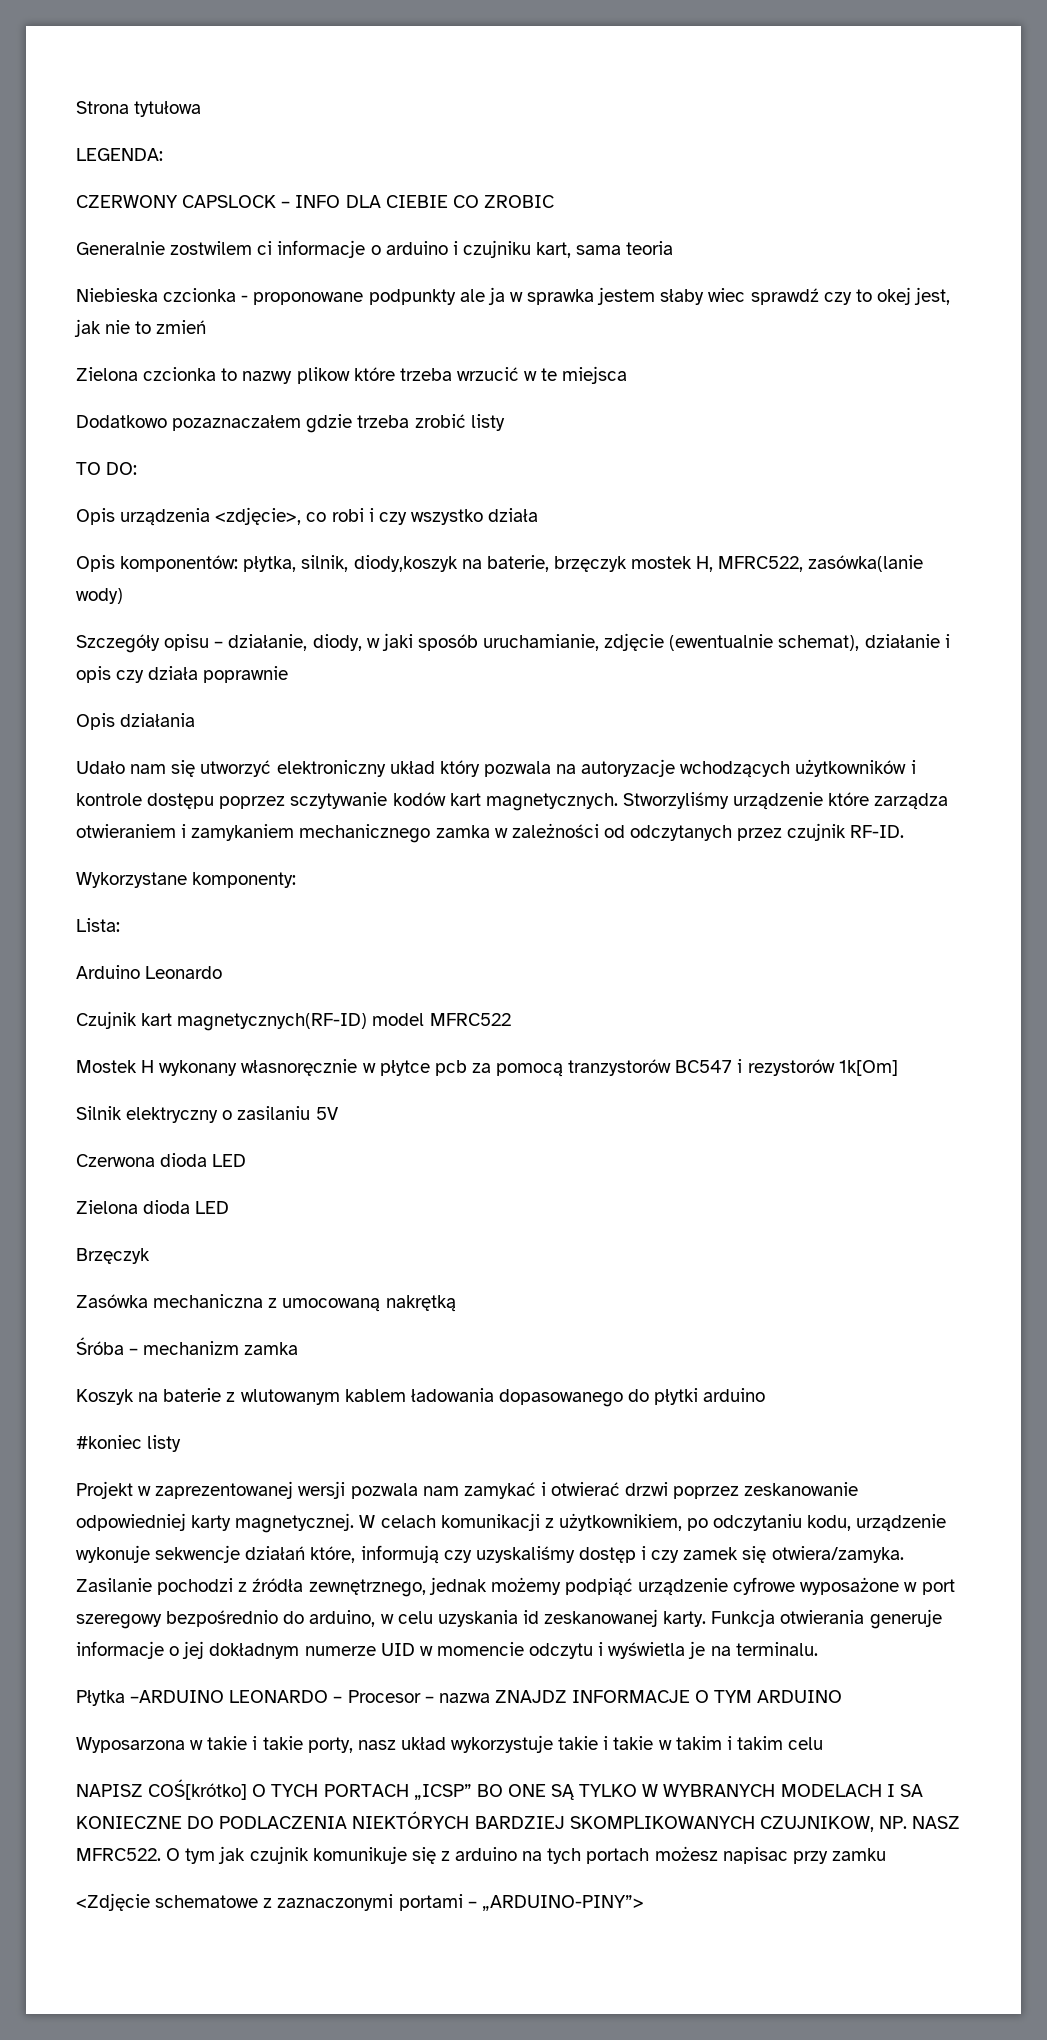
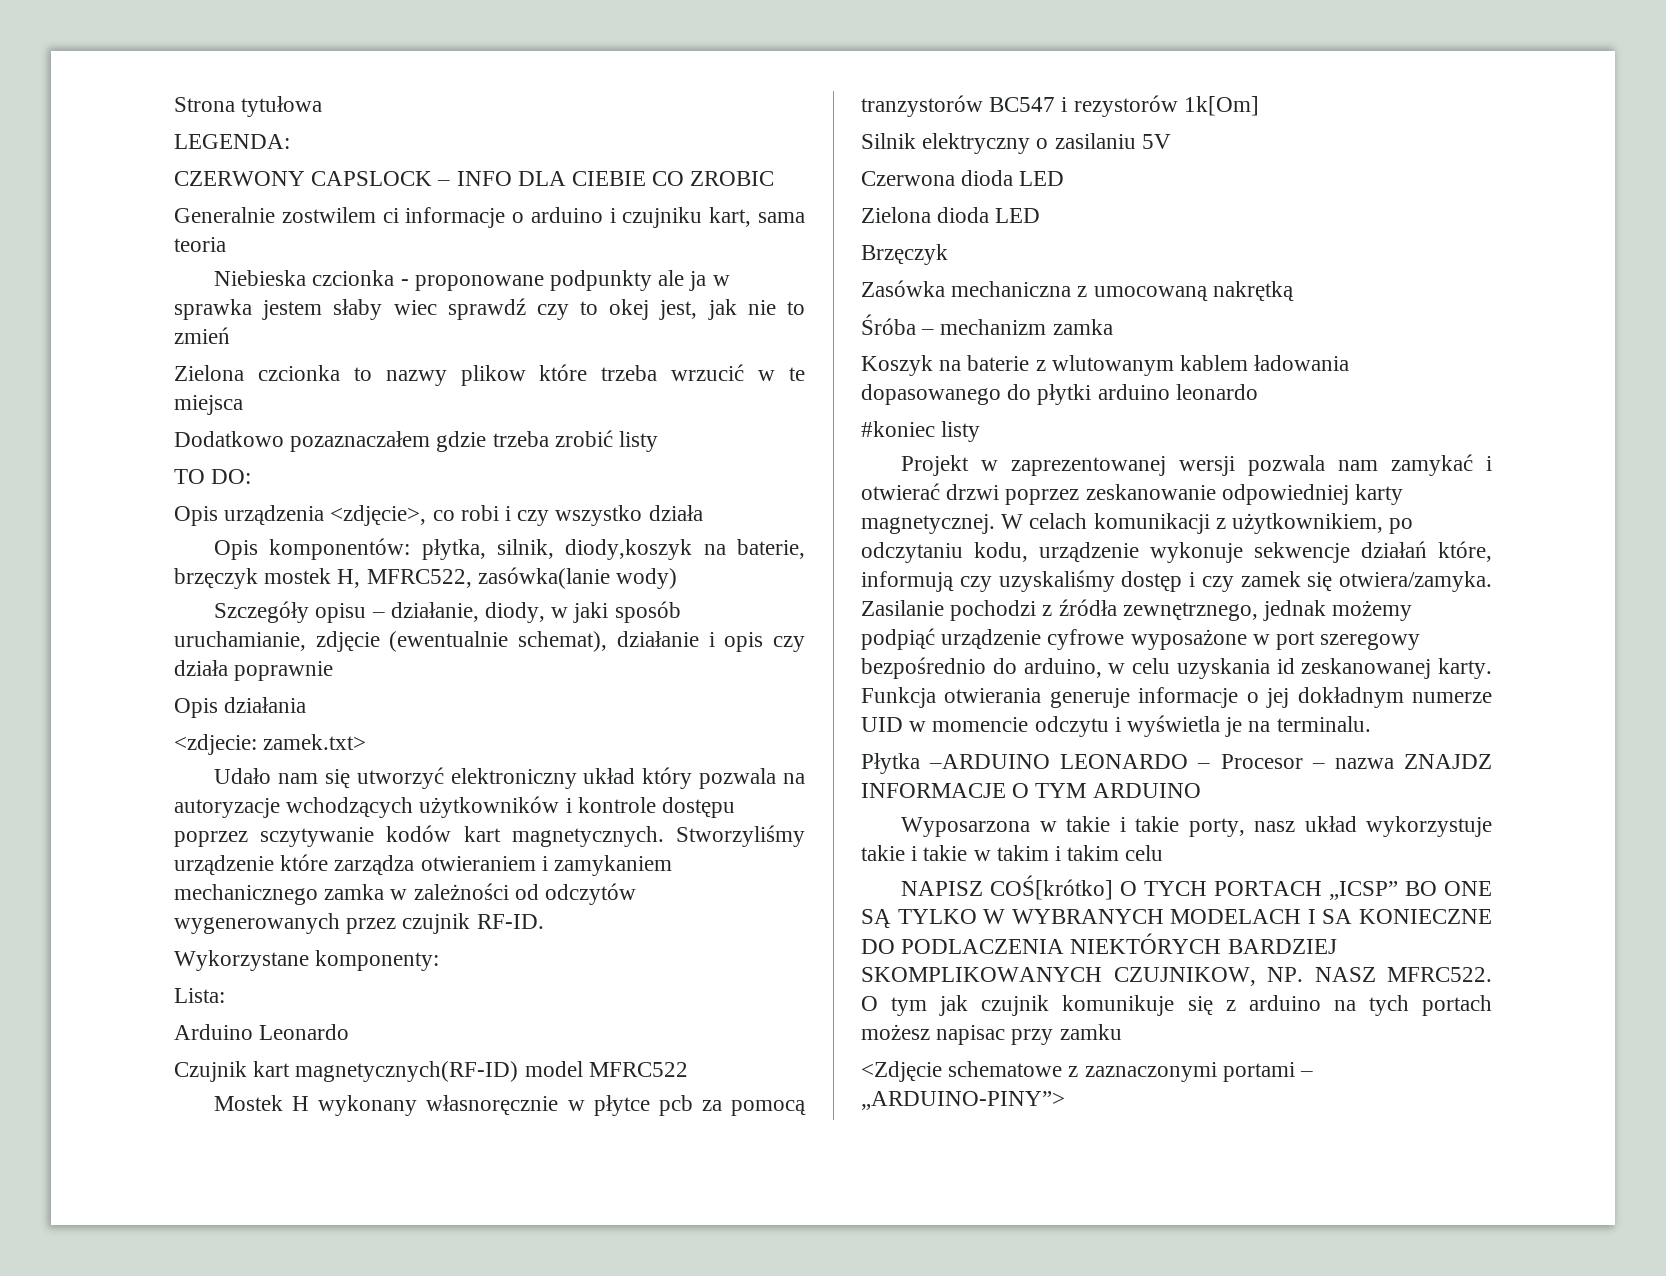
(196, 720) none -> [174,734,367,755] // <zdjecie: zamek.txt>
[630,825,733,841] odczytanych -> [545,883,637,905] [174,913,340,934] odczytów wygenerowanych
(766, 1395) none -> [1175,384,1258,400] leonardo

